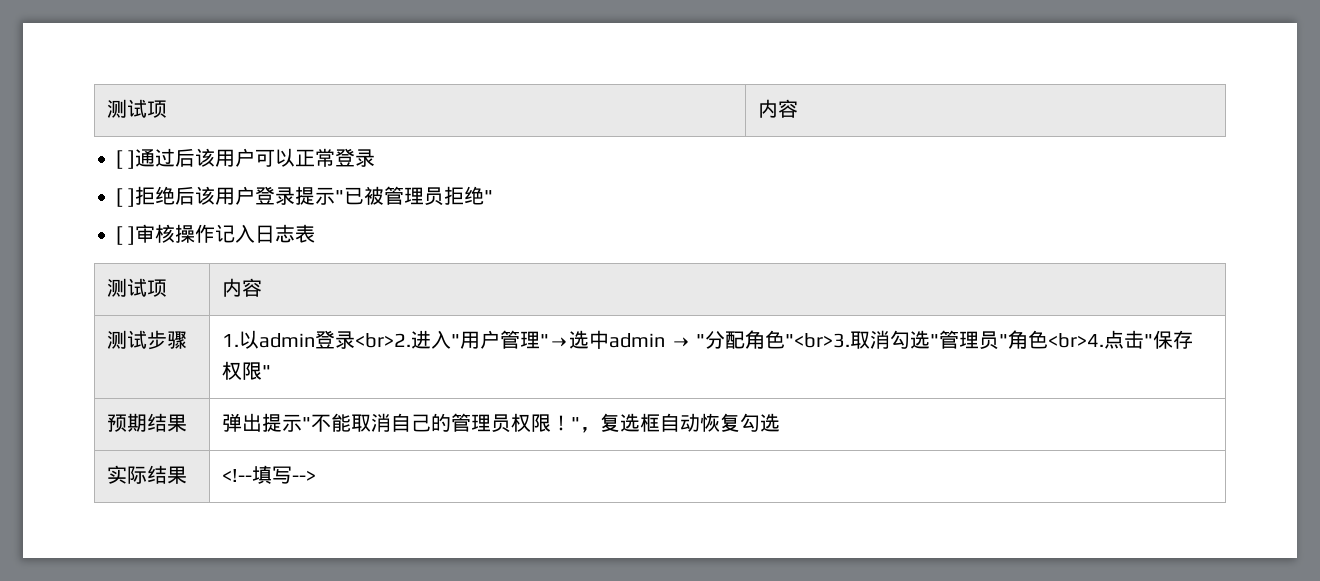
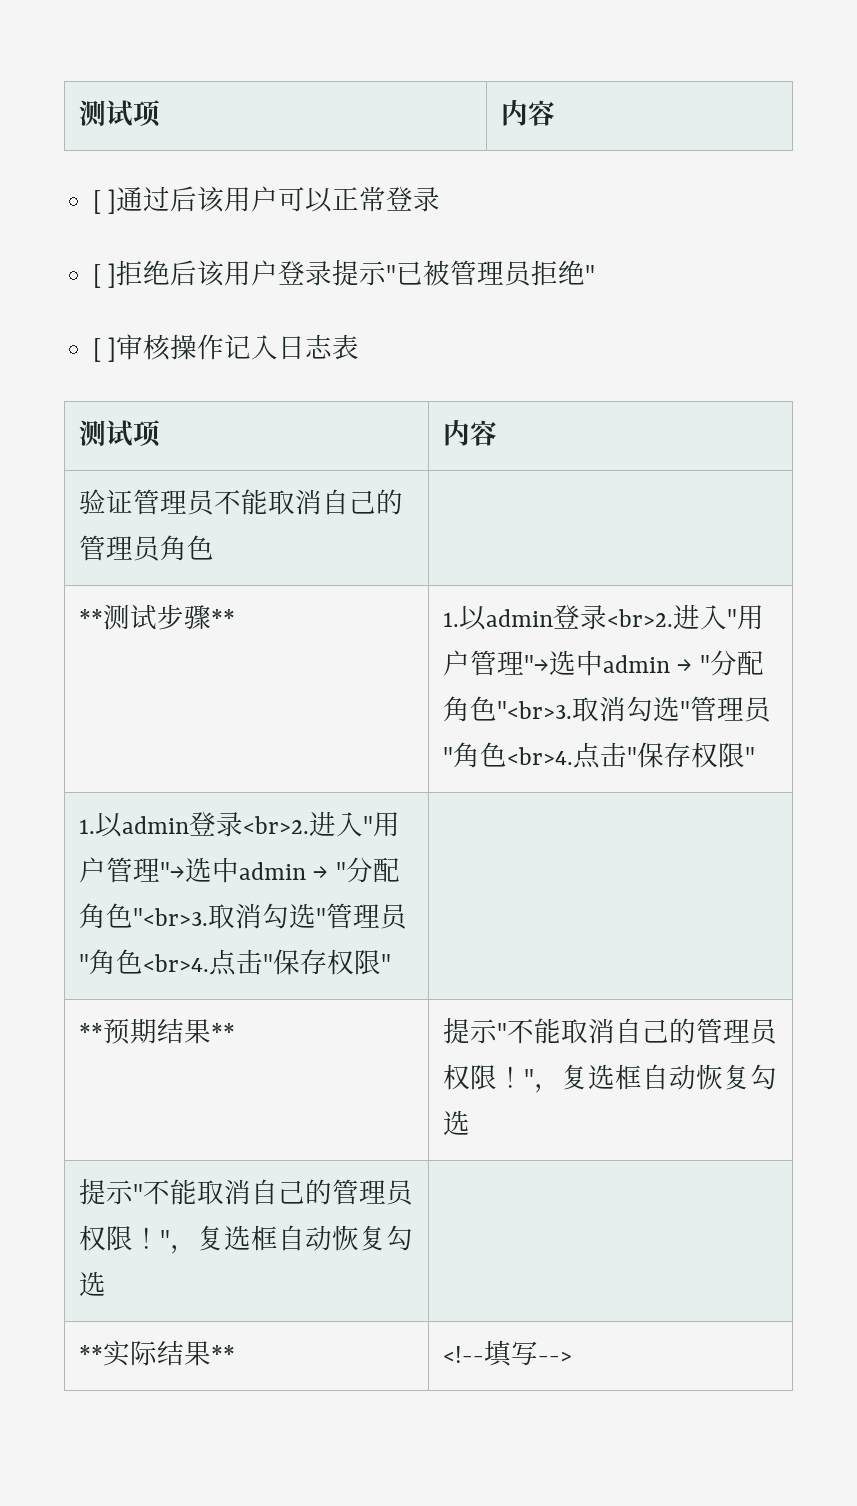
(263, 287) none -> [79,489,404,516] [79,535,215,562] [79,609,104,627] 验证管理员不能取消自己的管理员角色 | // **
(188, 340) none -> [211,609,236,627] **
(272, 371) none -> [79,811,401,838] [79,857,400,883] [79,903,410,930] [79,949,392,976] [79,1023,104,1041] 1.以admin登录<br>2.进入"用户管理"→选中admin → "分配角色"<br>3.取消勾选"管理员"角色<br>4.点击"保存权限" | // **
[222,413,263,432] | 弹出 -> [211,1023,236,1041] ** |
(781, 422) none -> [79,1179,416,1206] [79,1225,414,1254] [79,1271,107,1297] [79,1345,104,1363] 提示"不能取消自己的管理员权限！"，复选框自动恢复勾选 | // **
(188, 475) none -> [211,1345,236,1363] **

